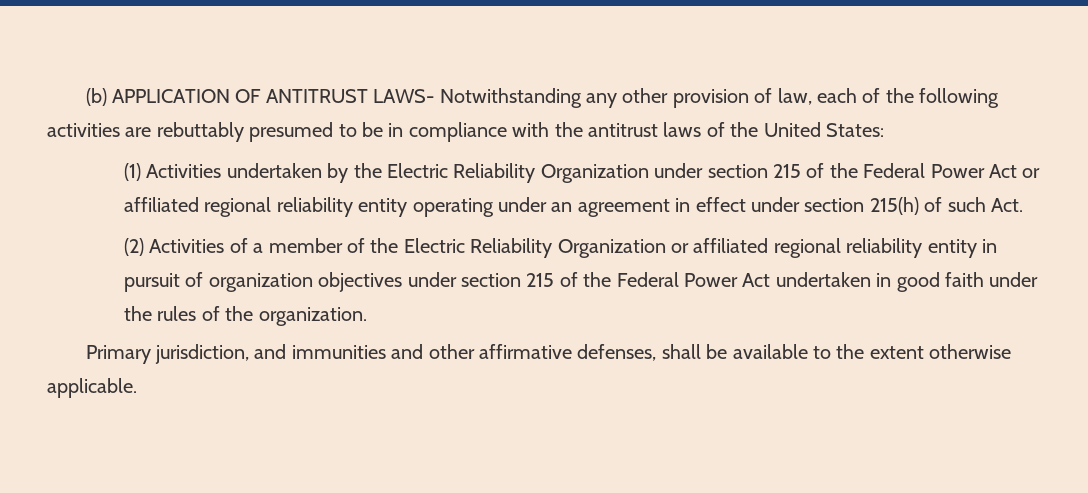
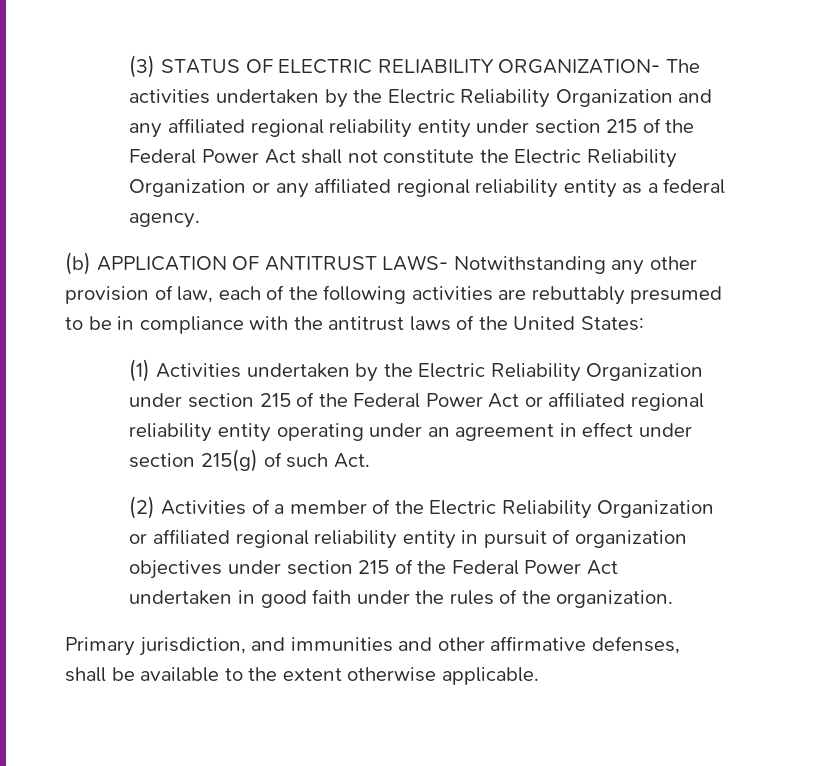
(85, 97) none -> [129,55,700,78] [129,89,713,108] [129,118,695,138] [129,149,677,168] [129,178,726,198] [129,213,201,228] (3) STATUS OF ELECTRIC RELIABILITY ORGANIZATION- The activities undertaken by the Electric Reliability Organization and any affiliated regional reliability entity under section 215 of the Federal Power Act shall not constitute the Electric Reliability Organization or any affiliated regional reliability entity as a federal agency. //
[869,197,919,215] 215(h) -> [200,449,258,472] 215(g)

